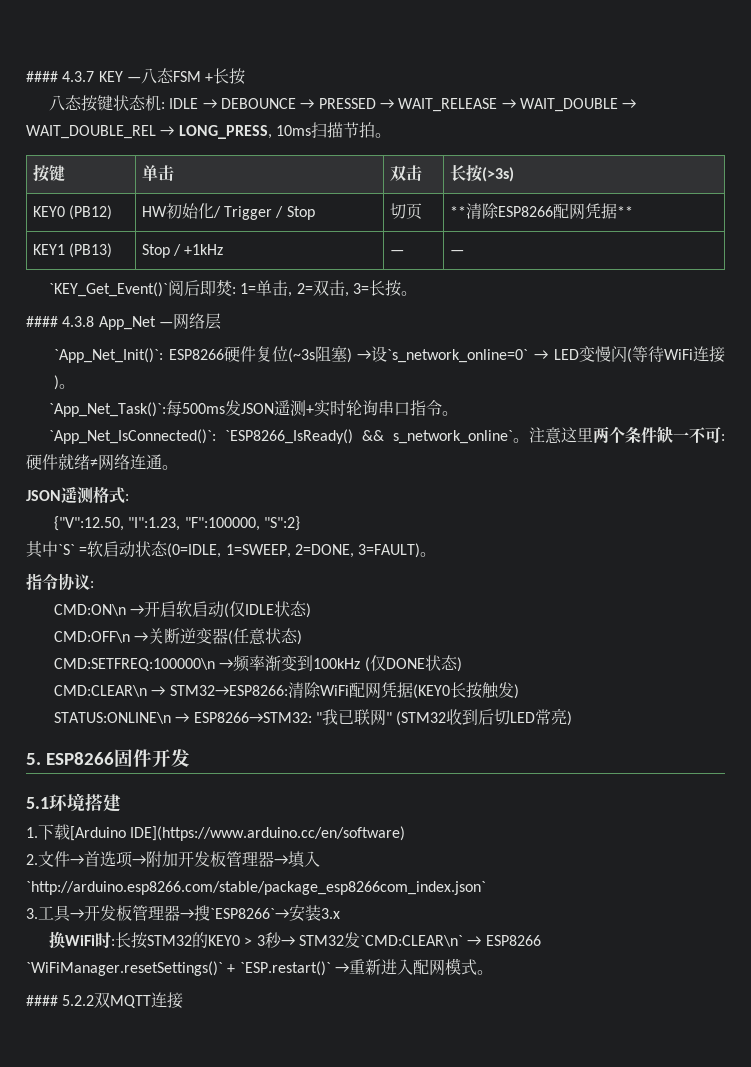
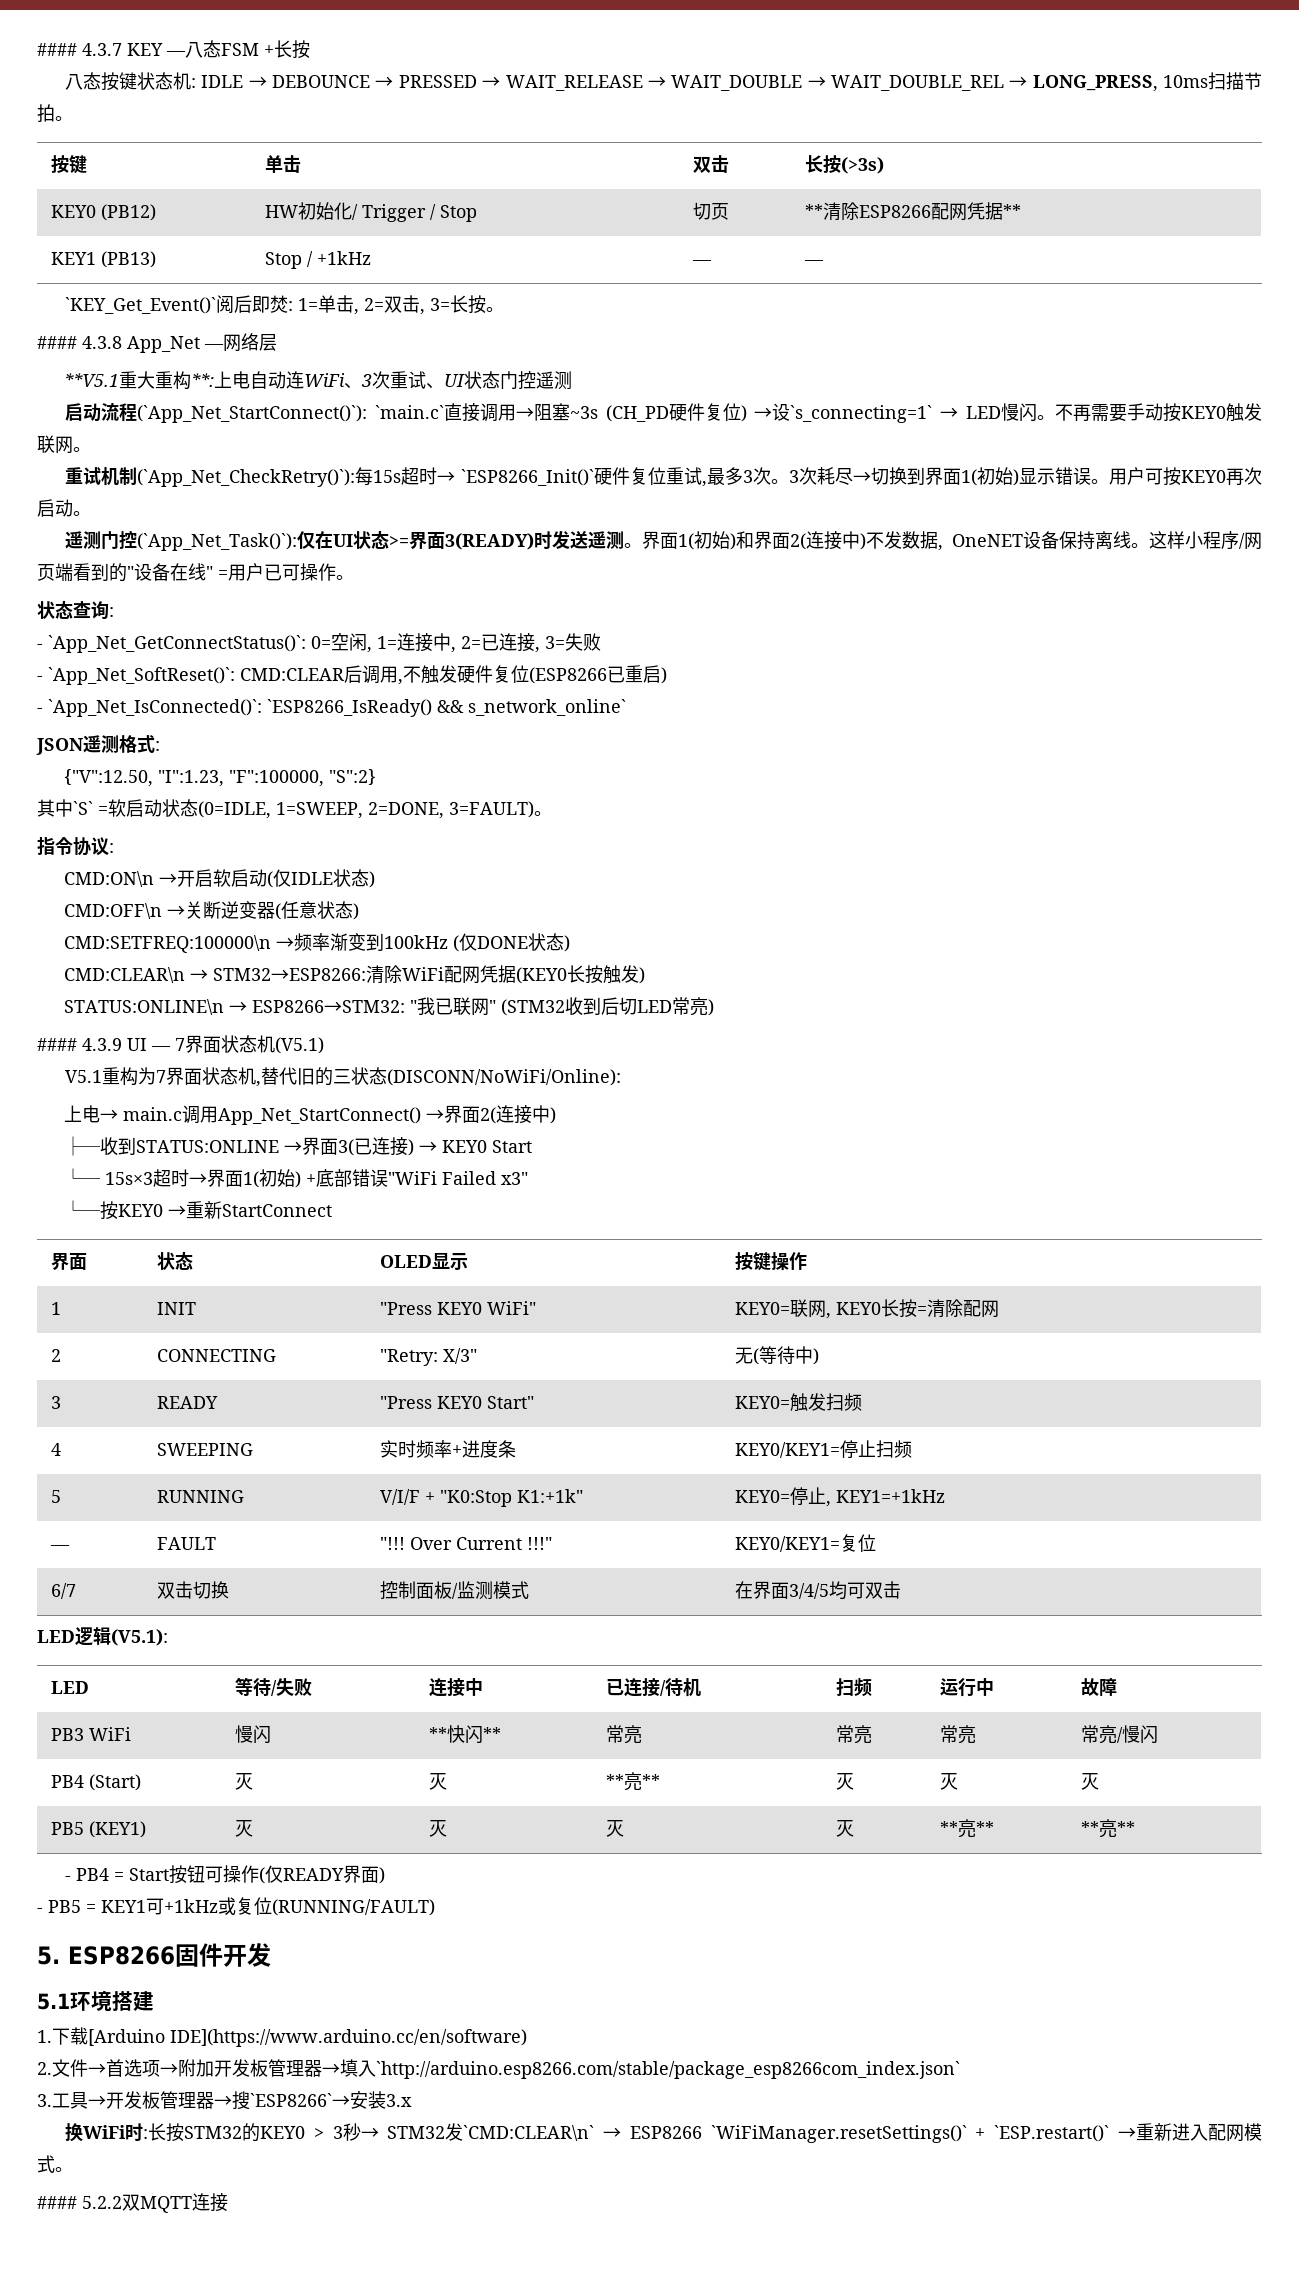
[53,345,347,363] `App_Net_Init()`: ESP8266硬件复位(~3s阻塞 -> [64,371,573,390] [65,403,741,423] **V5.1重大重构**:上电自动连WiFi、3次重试、UI状态门控遥测 // 启动流程(`App_Net_StartConnect()`): `main.c`直接调用→阻塞~3s (CH_PD硬件复位
[387,349,529,363] `s_network_online=0` -> [790,405,933,423] `s_connecting=1`
[579,346,725,363] [53,375,75,390] [48,400,458,417] [48,426,725,444] [26,454,178,471] 变慢闪(等待WiFi连接)。 // `App_Net_Task()`:每500ms发JSON遥测+实时轮询串口指令。 // `App_Net_IsConnected()`: `ESP8266_IsReady() && s_network_online`。注意这里两个条件缺一不可:硬件就绪≠网络连通。 -> [1001,403,1262,422] [37,435,91,454] [65,467,1262,487] [37,499,91,517] [65,530,1262,551] [37,563,354,582] [37,600,114,620] [37,633,601,653] [37,665,667,685] [37,699,626,717] 慢闪。不再需要手动按KEY0触发联网。 // 重试机制(`App_Net_CheckRetry()`):每15s超时→ `ESP8266_Init()`硬件复位重试,最多3次。3次耗尽→切换到界面1(初始)显示错误。用户可按KEY0再次启动。 // 遥测门控(`App_Net_Task()`):仅在UI状态>=界面3(READY)时发送遥测。界面1(初始)和界面2(连接中)不发数据, OneNET设备保持离线。这样小程序/网页端看到的"设备在线" =用户已可操作。 // 状态查询: // - `App_Net_GetConnectStatus()`: 0=空闲, 1=连接中, 2=已连接, 3=失败 // - `App_Net_SoftReset()`: CMD:CLEAR后调用,不触发硬件复位(ESP8266已重启) // - `App_Net_IsConnected()`: `ESP8266_IsReady() && s_network_online`
(573, 718) none -> [37,1035,324,1054] [65,1067,622,1087] [64,1105,557,1125] [64,1136,533,1156] [64,1168,529,1188] [64,1200,333,1220] [50,1253,87,1271] [156,1251,193,1270] [379,1253,468,1270] [734,1252,807,1271] [50,1302,61,1315] [156,1302,196,1315] [379,1301,536,1315] [734,1299,999,1319] [50,1349,61,1362] [156,1349,276,1362] [379,1348,477,1366] [734,1346,819,1365] [50,1396,61,1409] [156,1396,218,1409] [379,1396,534,1409] [734,1393,862,1412] [50,1443,61,1456] [156,1443,253,1456] [379,1440,516,1458] [734,1440,912,1458] [50,1490,61,1503] [156,1490,244,1503] [379,1489,583,1507] [734,1487,945,1507] [49,1545,70,1550] [156,1537,216,1550] [379,1537,552,1550] [734,1534,876,1552] [50,1583,76,1599] [156,1581,229,1599] [379,1581,529,1600] [734,1581,901,1600] [37,1627,168,1646] [50,1681,89,1694] [234,1677,312,1696] [428,1678,483,1697] [605,1678,701,1697] [835,1678,872,1697] [939,1678,994,1697] [1080,1678,1117,1696] [50,1727,131,1741] [234,1725,271,1743] [428,1725,501,1743] [605,1725,642,1744] [835,1725,872,1744] [939,1725,976,1744] [1080,1725,1158,1744] [50,1774,141,1791] [234,1773,253,1790] [428,1773,447,1790] [605,1772,660,1791] [835,1773,854,1790] [939,1773,958,1790] [1080,1773,1099,1790] [50,1821,146,1838] [234,1820,253,1837] [428,1820,447,1837] [605,1820,624,1837] [835,1820,854,1837] [939,1819,994,1838] [1080,1819,1135,1838] [65,1865,386,1884] [37,1897,435,1916] // #### 4.3.9 UI — 7界面状态机(V5.1) // V5.1重构为7界面状态机,替代旧的三状态(DISCONN/NoWiFi/Online): // 上电→ main.c调用App_Net_StartConnect() →界面2(连接中) // ├─收到STATUS:ONLINE →界面3(已连接) → KEY0 Start // └─ 15s×3超时→界面1(初始) +底部错误"WiFi Failed x3" // └─按KEY0 →重新StartConnect // 界面 | 状态 | OLED显示 | 按键操作 // 1 | INIT | "Press KEY0 WiFi" | KEY0=联网, KEY0长按=清除配网 // 2 | CONNECTING | "Retry: X/3" | 无(等待中) // 3 | READY | "Press KEY0 Start" | KEY0=触发扫频 // 4 | SWEEPING | 实时频率+进度条 | KEY0/KEY1=停止扫频 // 5 | RUNNING | V/I/F + "K0:Stop K1:+1k" | KEY0=停止, KEY1=+1kHz // — | FAULT | "!!! Over Current !!!" | KEY0/KEY1=复位 // 6/7 | 双击切换 | 控制面板/监测模式 | 在界面3/4/5均可双击 // LED逻辑(V5.1): // LED | 等待/失败 | 连接中 | 已连接/待机 | 扫频 | 运行中 | 故障 // PB3 WiFi | 慢闪 | **快闪** | 常亮 | 常亮 | 常亮 | 常亮/慢闪 // PB4 (Start) | 灭 | 灭 | **亮** | 灭 | 灭 | 灭 // PB5 (KEY1) | 灭 | 灭 | 灭 | 灭 | **亮** | **亮** // - PB4 = Start按钮可操作(仅READY界面) // - PB5 = KEY1可+1kHz或复位(RUNNING/FAULT)

